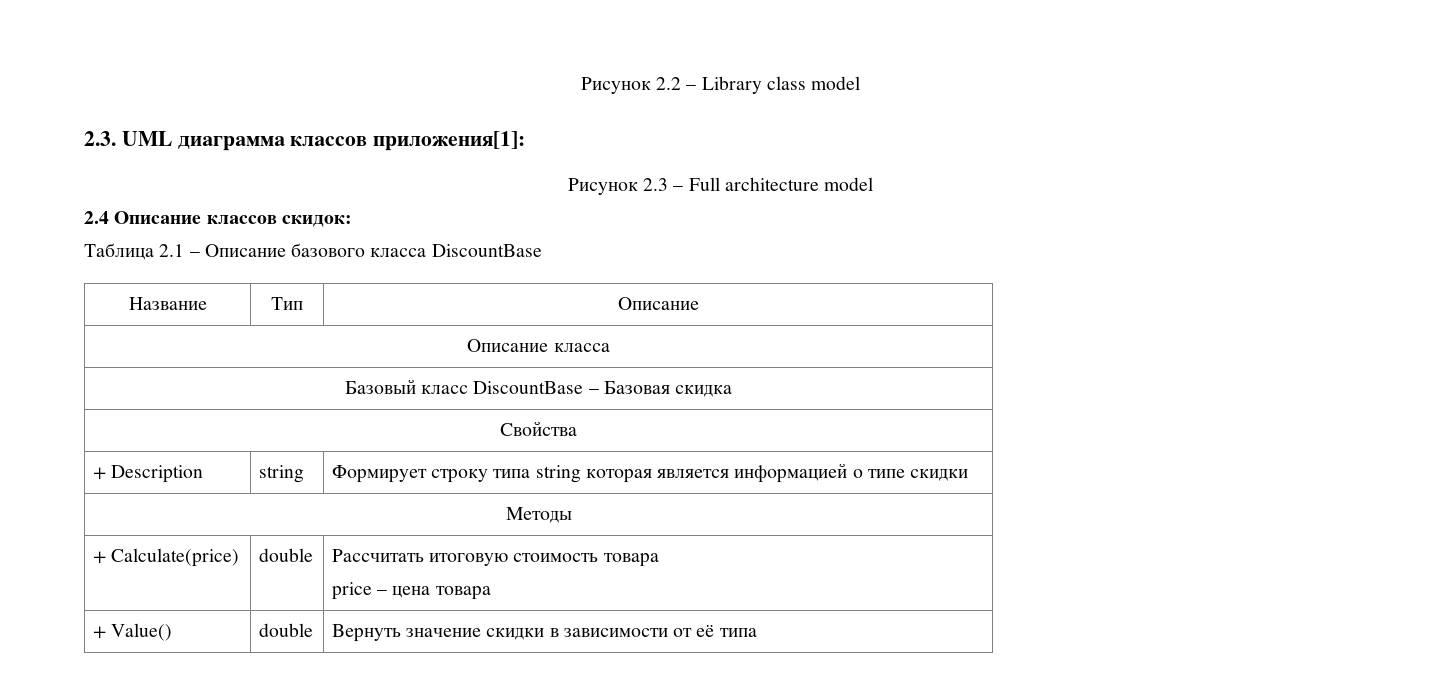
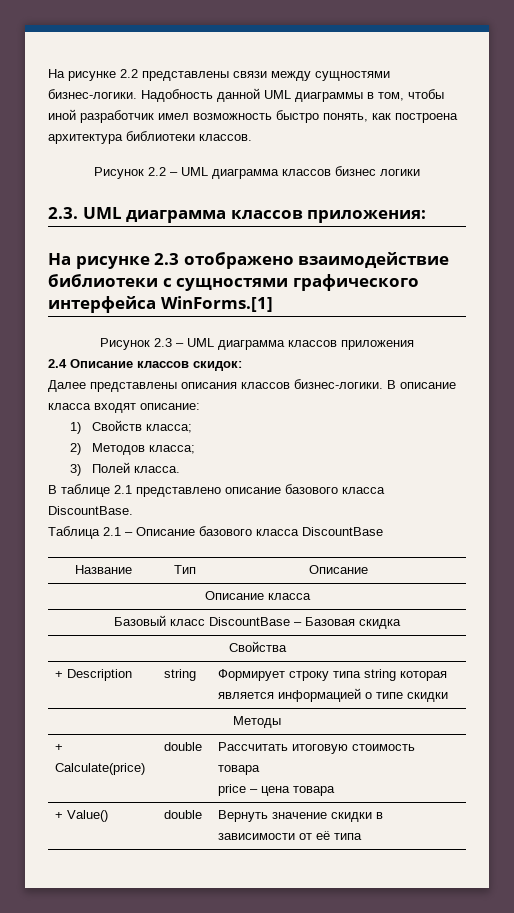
[580,76,861,94] [84,131,526,151] Рисунок 2.2 – Library class model // 2.3. UML диаграмма классов приложения[1]: -> [48,69,390,81] [48,88,444,102] [48,109,458,123] [48,131,252,144] [94,166,420,179] [48,207,427,223] [48,252,450,269] [48,274,419,291] [48,296,273,313] На рисунке 2.2 представлены связи между сущностями бизнес-логики. Надобность данной UML диаграммы в том, чтобы иной разработчик имел возможность быстро понять, как построена архитектура библиотеки классов. // Рисунок 2.2 – UML диаграмма классов бизнес логики // 2.3. UML диаграмма классов приложения: // На рисунке 2.3 отображено взаимодействие библиотеки с сущностями графического интерфейса WinForms.[1]
[688,177,874,191] Full architecture model -> [187,338,414,350] UML диаграмма классов приложения
(352, 221) none -> [48,379,456,392] [48,403,200,413] [70,420,193,434] [70,443,196,455] [70,462,181,476] [48,484,385,497] [48,506,133,515] // Далее представлены описания классов бизнес-логики. В описание класса входят описание: // 1) Свойств класса; // 2) Методов класса; // 3) Полей класса. // В таблице 2.1 представлено описание базового класса DiscountBase.

